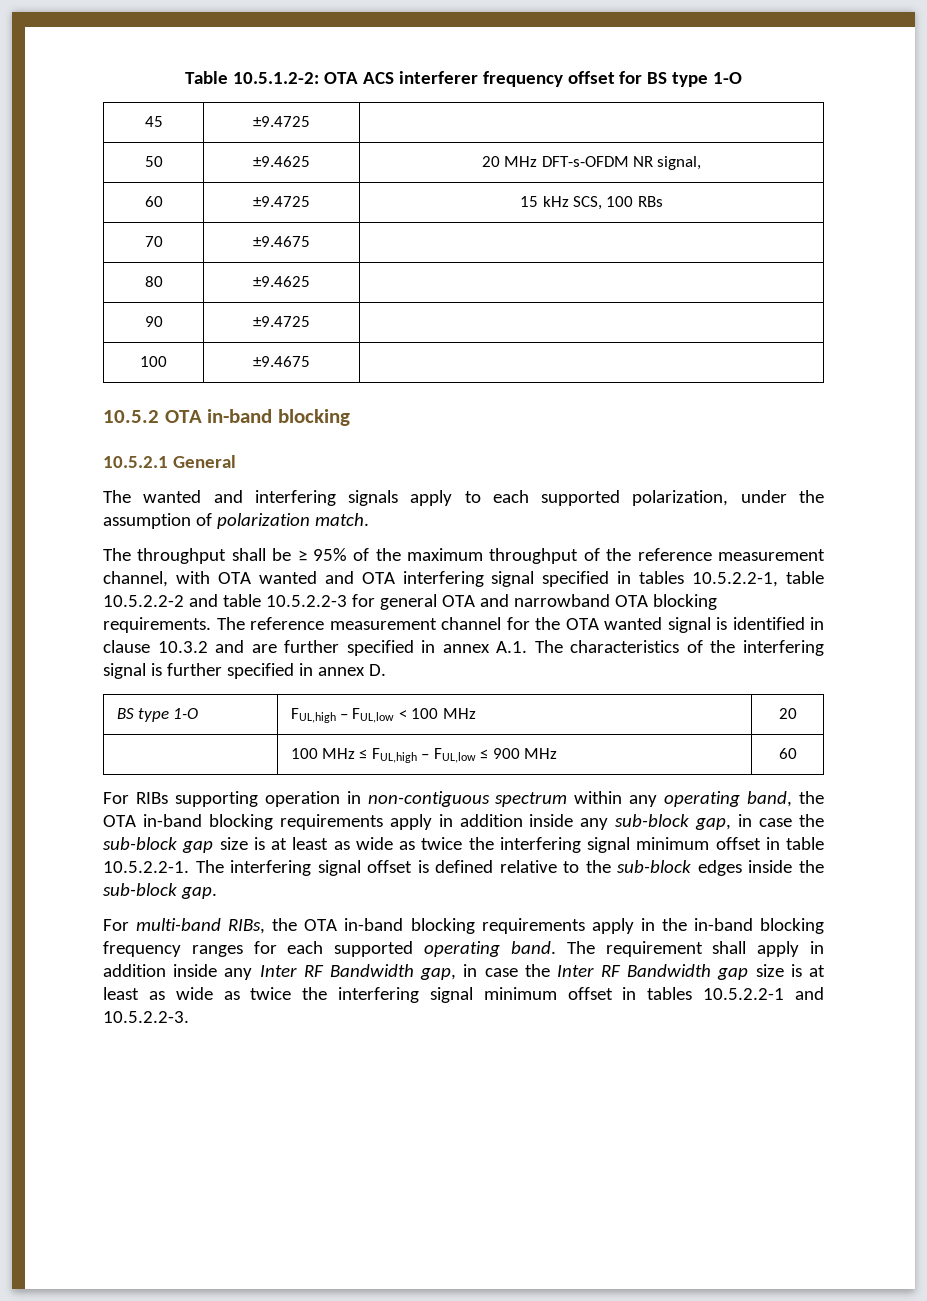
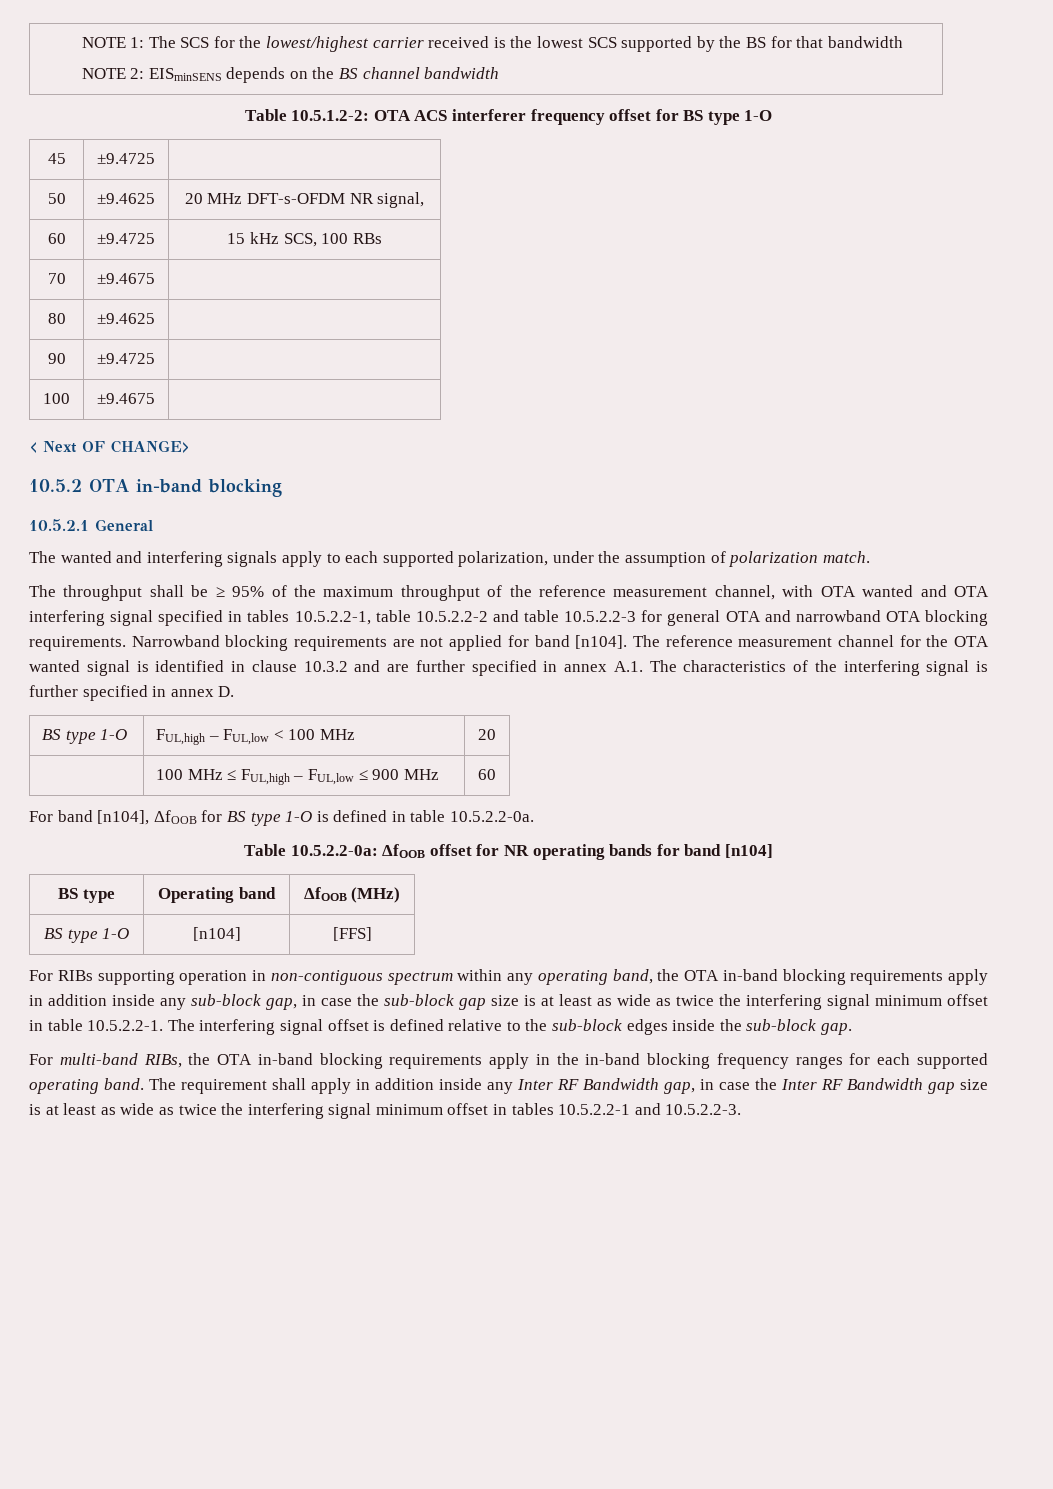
(184, 77) none -> [81,36,903,52] [81,67,500,83] NOTE 1: The SCS for the lowest/highest carrier received is the lowest SCS supported by the BS for that bandwidth // NOTE 2: EISminSENS depends on the BS channel bandwidth //
(310, 361) none -> [29,440,190,453] // < Next OF CHANGE>
(211, 625) none -> [131,635,628,651] Narrowband blocking requirements are not applied for band [n104].
(797, 753) none -> [29,810,535,826] [244,844,773,860] [58,888,115,903] [158,887,276,903] [303,887,401,903] [43,928,130,943] [192,927,241,941] [332,927,372,941] // For band [n104], ΔfOOB for BS type 1-O is defined in table 10.5.2.2-0a. // Table 10.5.2.2-0a: ΔfOOB offset for NR operating bands for band [n104] // BS type | Operating band | ΔfOOB (MHz) // BS type 1-O | [n104] | [FFS]

